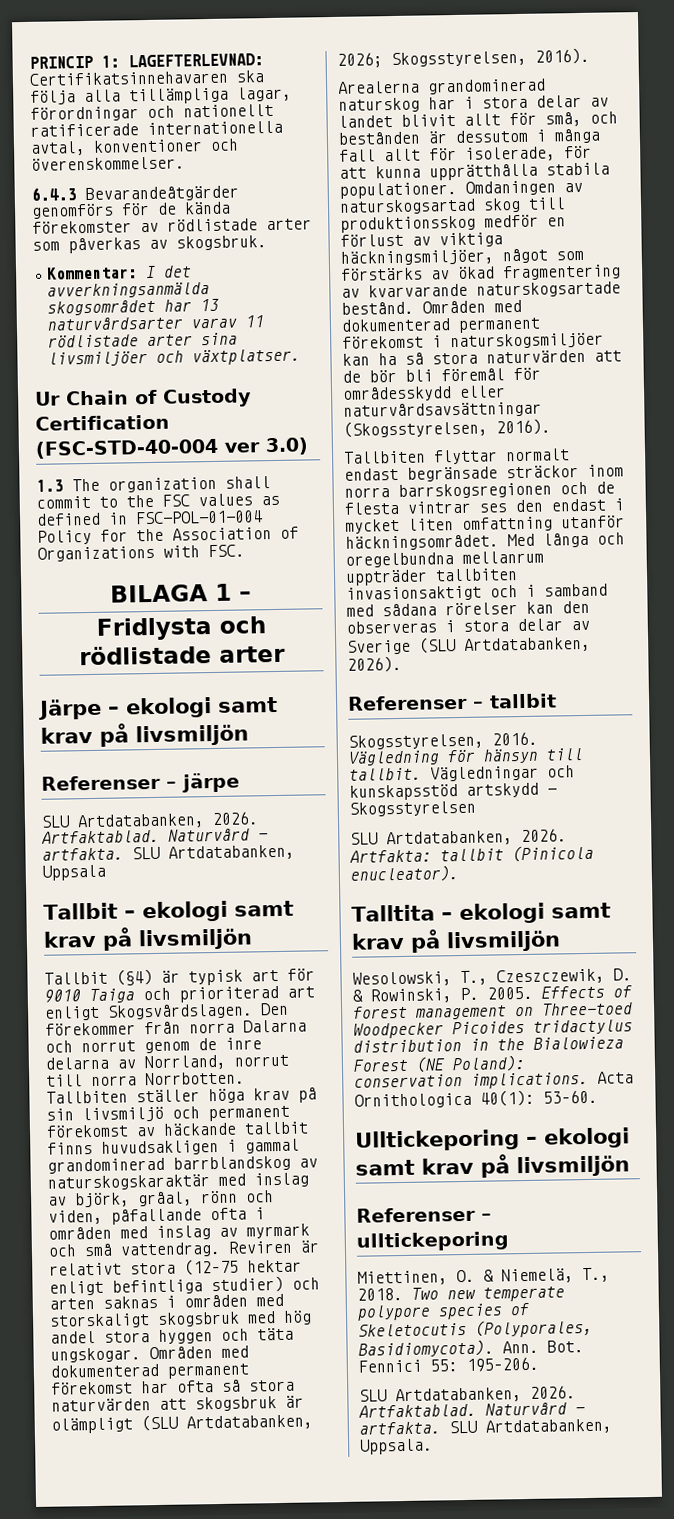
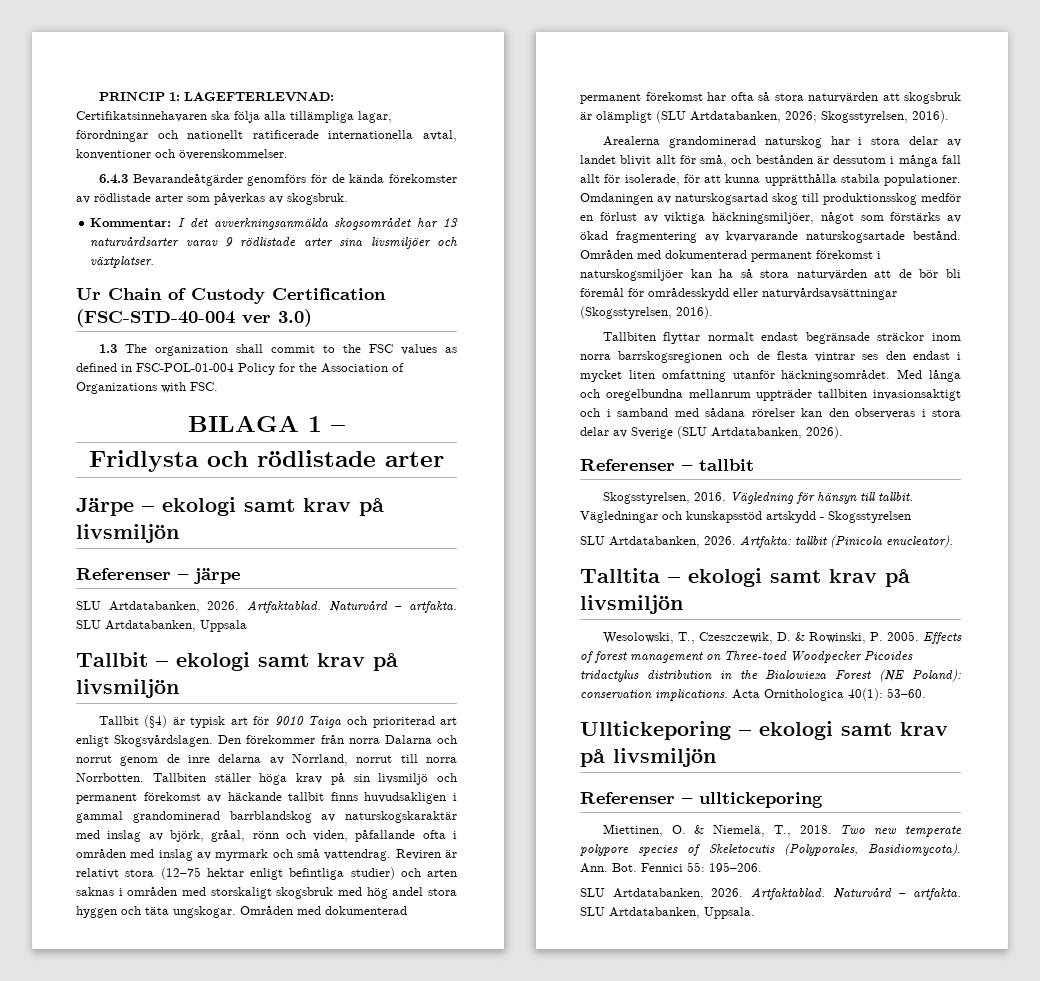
[245,315,265,328] 11 -> [225,237,234,246] 9

